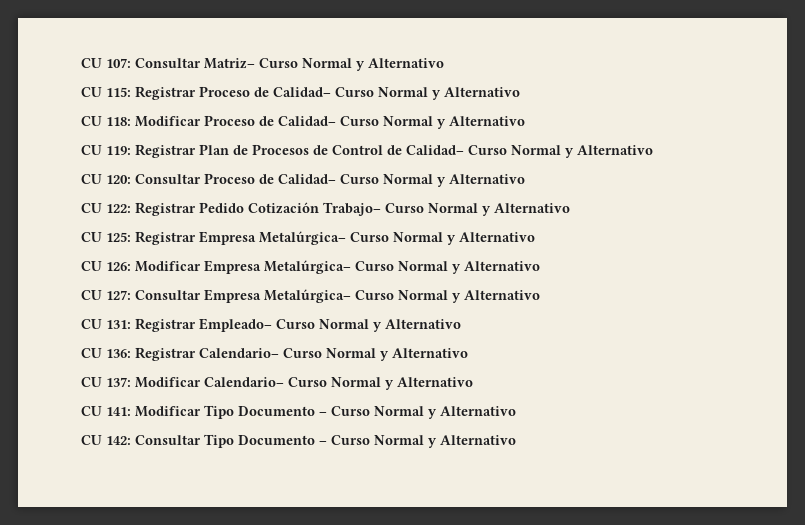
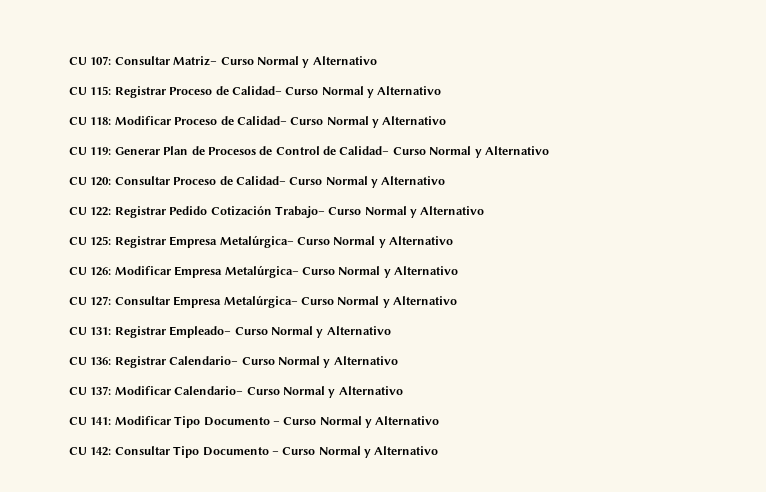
[135,144,196,158] Registrar -> [114,147,160,155] Generar

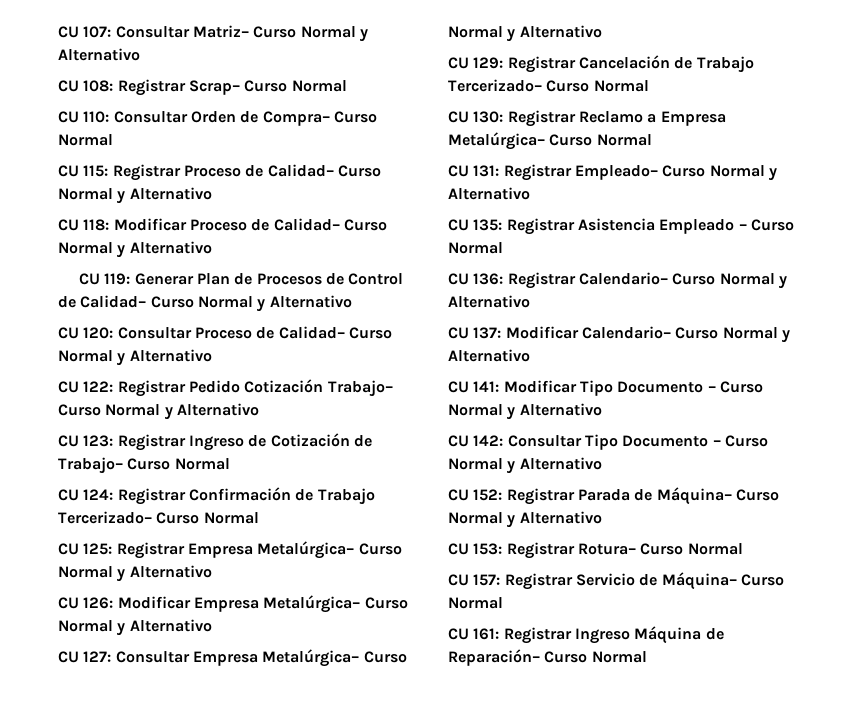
(377, 60) none -> [58,79,347,96] [58,111,377,126] [58,134,113,146] // CU 108: Registrar Scrap– Curso Normal // CU 110: Consultar Orden de Compra– Curso Normal
(485, 210) none -> [58,433,372,451] [58,457,230,474] [58,487,375,505] [58,511,259,524] // CU 123: Registrar Ingreso de Cotización de Trabajo– Curso Normal // CU 124: Registrar Confirmación de Trabajo Tercerizado– Curso Normal
(457, 300) none -> [448,55,754,73] [448,79,649,92] [448,110,726,127] [448,132,652,150] // CU 129: Registrar Cancelación de Trabajo Tercerizado– Curso Normal // CU 130: Registrar Reclamo a Empresa Metalúrgica– Curso Normal
(391, 330) none -> [448,218,794,235] [448,242,503,254] // CU 135: Registrar Asistencia Empleado – Curso Normal
(439, 450) none -> [448,487,779,505] [448,511,602,528] [448,542,743,559] [448,572,784,590] [448,597,503,609] [448,626,724,644] [448,649,647,666] // CU 152: Registrar Parada de Máquina– Curso Normal y Alternativo // CU 153: Registrar Rotura– Curso Normal // CU 157: Registrar Servicio de Máquina– Curso Normal // CU 161: Registrar Ingreso Máquina de Reparación– Curso Normal

